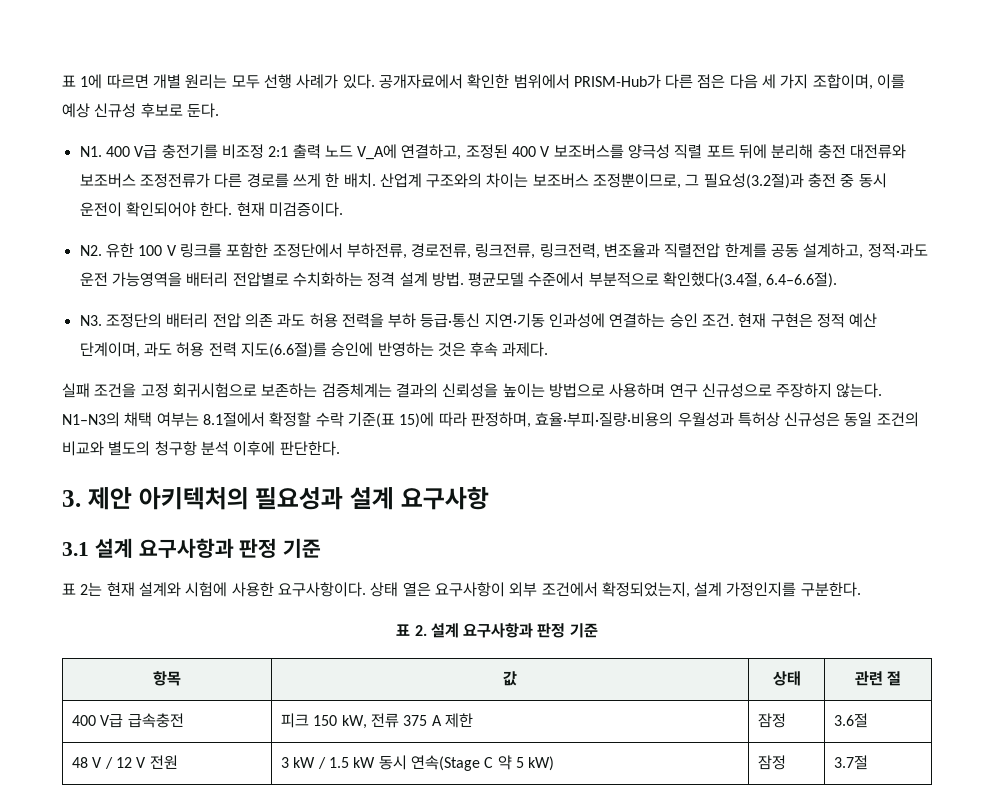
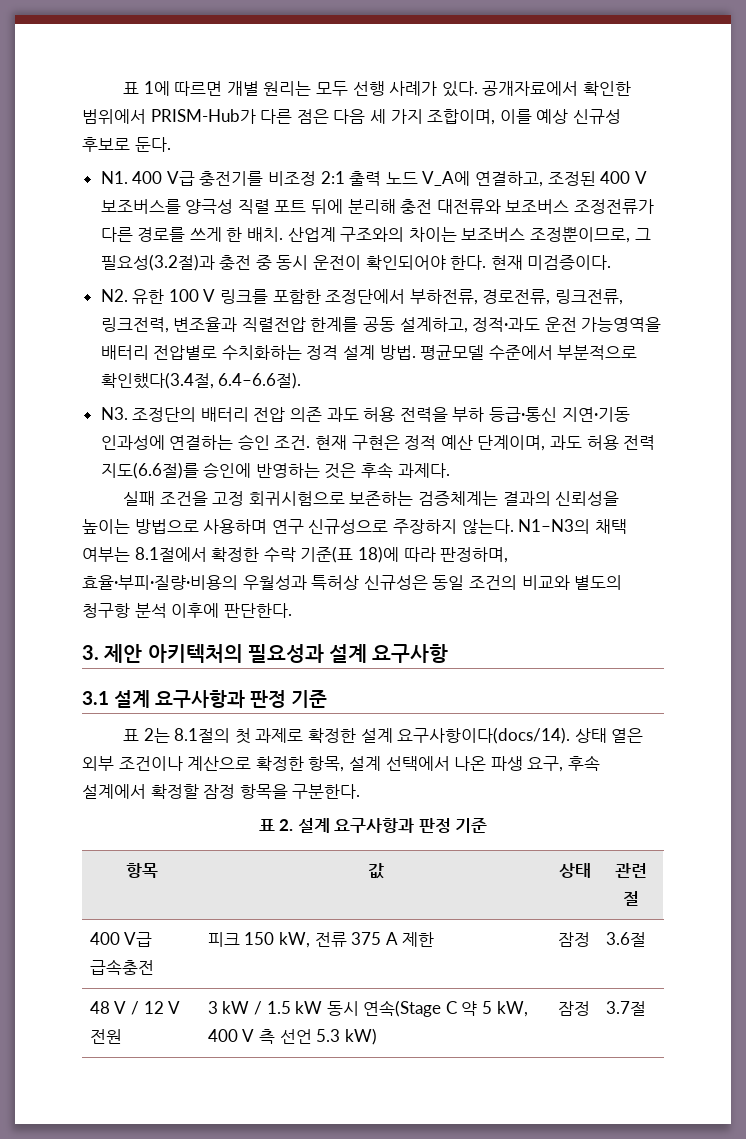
[269,412,312,427] 확정할 -> [211,547,260,562] 확정한
[399,412,435,428] 15)에 -> [357,546,399,563] 18)에
[106,582,797,598] 현재 설계와 시험에 사용한 요구사항이다. 상태 열은 요구사항이 외부 조건에서 확정되었는지, 설계 가정인지를 -> [174,727,644,744] [82,755,600,772] [82,784,288,799] 8.1절의 첫 과제로 확정한 설계 요구사항이다(docs/14). 상태 열은 외부 조건이나 계산으로 확정한 항목, 설계 선택에서 나온 파생 요구, 후속 설계에서 확정할 잠정 항목을
(524, 762) none -> [496,1001,528,1017] [207,1029,341,1044] kW, 400 V 측 선언 5.3

